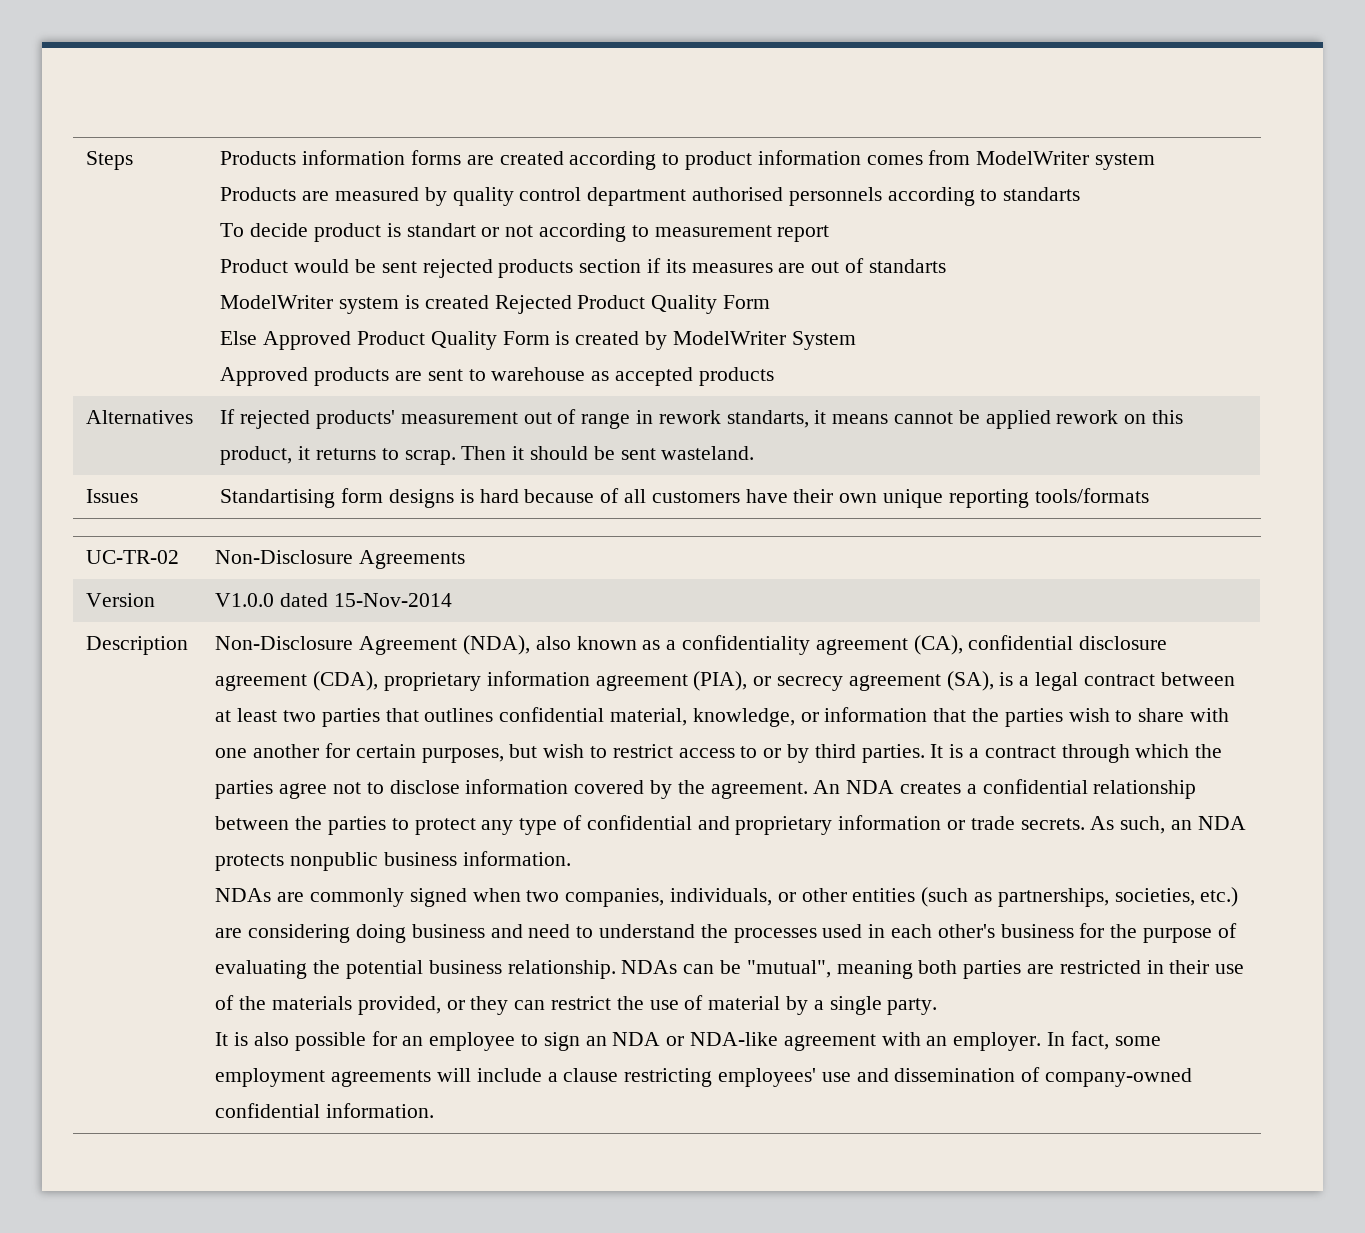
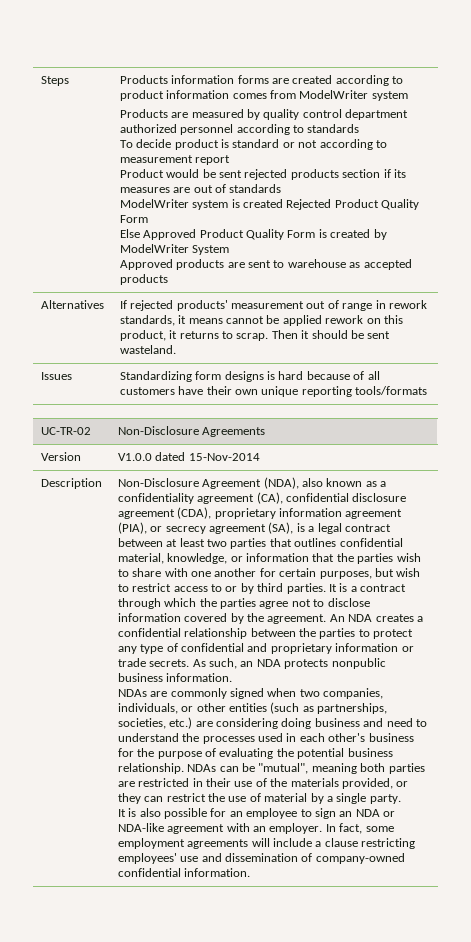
[691,187,1081,206] authorised personnels according to standarts -> [119,124,360,135] authorized personnel according to standards
[406,223,476,237] standart -> [232,139,280,148] standard
[868,259,946,273] standarts -> [229,184,282,193] standards
[726,410,809,428] standarts, -> [119,315,175,326] standards,
[220,489,336,508] Standartising -> [119,371,192,382] Standardizing

